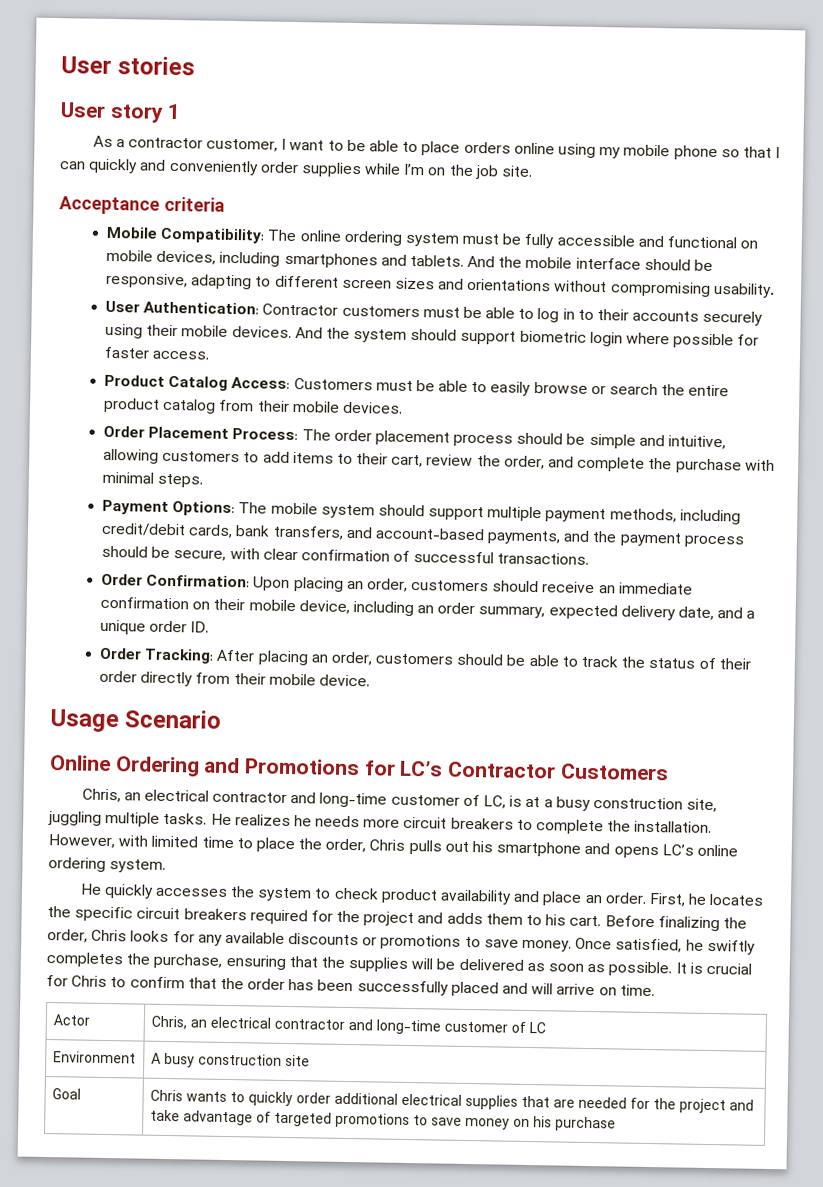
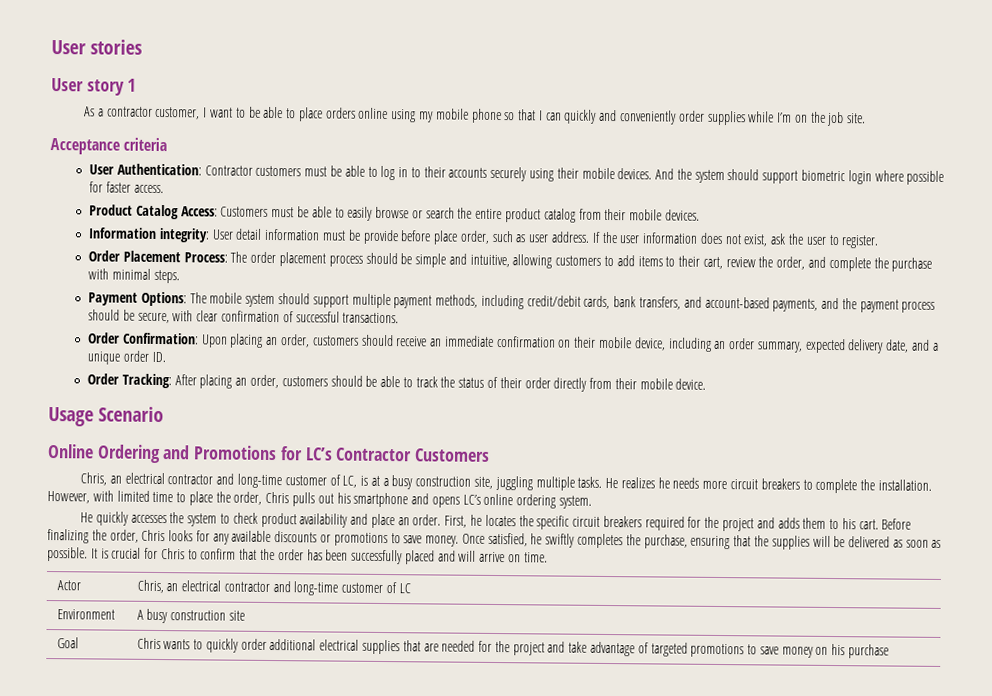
[105,226,759,249] [105,249,713,271] [105,272,775,298] // Mobile Compatibility: The online ordering system must be fully accessible and functional on mobile devices, including smartphones and tablets. And the mobile interface should be responsive, adapting to different screen sizes and orientations without compromising usability. -> (168, 144) none
(403, 407) none -> [88,227,880,249] // Information integrity: User detail information must be provide before place order, such as user address. If the user information does not exist, ask the user to register.

